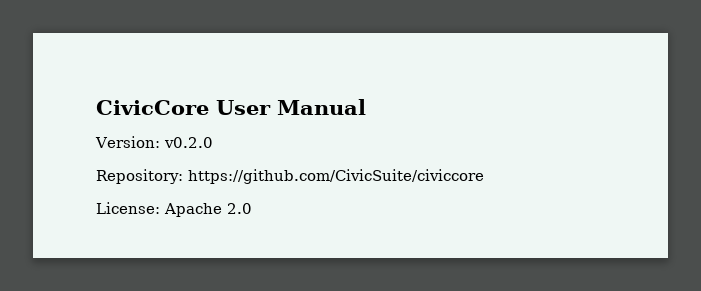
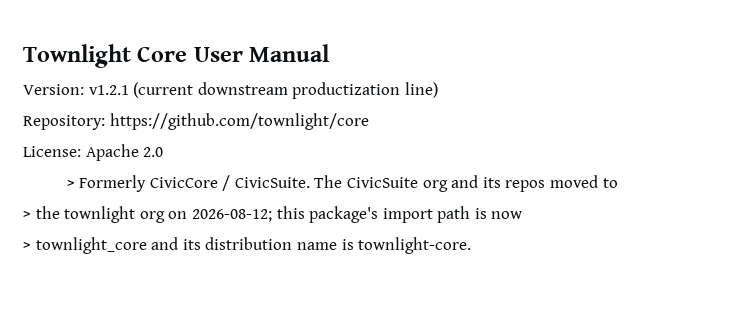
[96,100,209,115] CivicCore -> [23,44,188,68] Townlight Core
[163,137,213,148] v0.2.0 -> [88,82,438,99] v1.2.1 (current downstream productization line)
[188,169,484,184] https://github.com/CivicSuite/civiccore -> [109,113,369,130] https://github.com/townlight/core
(252, 208) none -> [66,175,618,192] [23,206,523,223] [23,237,472,254] // > Formerly CivicCore / CivicSuite. The CivicSuite org and its repos moved to // > the townlight org on 2026-08-12; this package's import path is now // > townlight_core and its distribution name is townlight-core.

